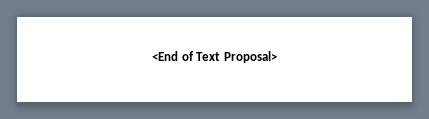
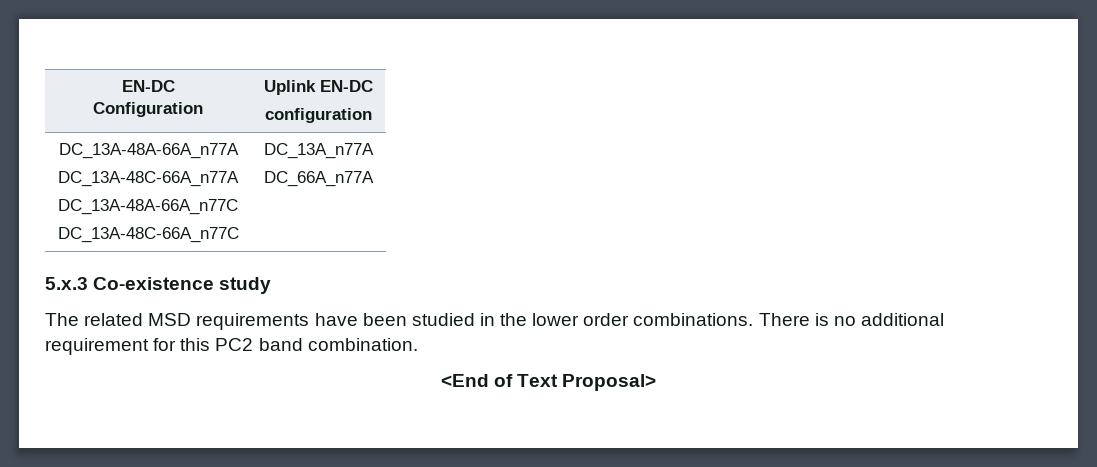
(152, 56) none -> [121,80,175,92] [93,102,203,117] [263,80,373,95] [264,108,372,123] [58,143,239,159] [57,171,239,187] [57,199,238,215] [57,227,239,243] [263,143,374,159] [263,171,374,187] [45,277,272,294] [45,313,944,330] [45,338,418,355] EN-DC // Configuration | Uplink EN-DC // configuration // DC_13A-48A-66A_n77A // DC_13A-48C-66A_n77A // DC_13A-48A-66A_n77C // DC_13A-48C-66A_n77C | DC_13A_n77A // DC_66A_n77A // 5.x.3 Co-existence study // The related MSD requirements have been studied in the lower order combinations. There is no additional requirement for this PC2 band combination. //

